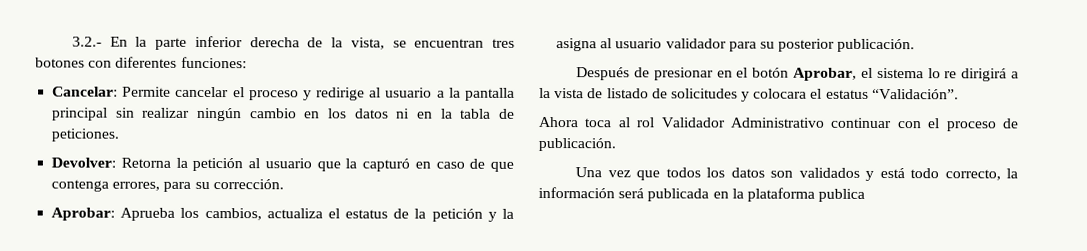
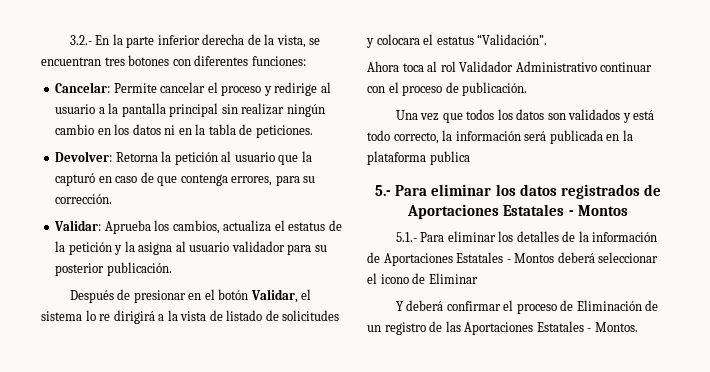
[51,207,116,221] Aprobar: -> [54,220,102,231] Validar:
[793,67,858,81] Aprobar, -> [250,289,298,303] Validar,
(866, 195) none -> [375,184,661,199] [407,204,628,219] [395,231,658,242] [367,252,659,266] [367,273,478,284] [395,300,659,314] [367,321,638,335] // 5.- Para eliminar los datos registrados de Aportaciones Estatales - Montos // 5.1.- Para eliminar los detalles de la información de Aportaciones Estatales - Montos deberá seleccionar el icono de Eliminar // Y deberá confirmar el proceso de Eliminación de un registro de las Aportaciones Estatales - Montos.

